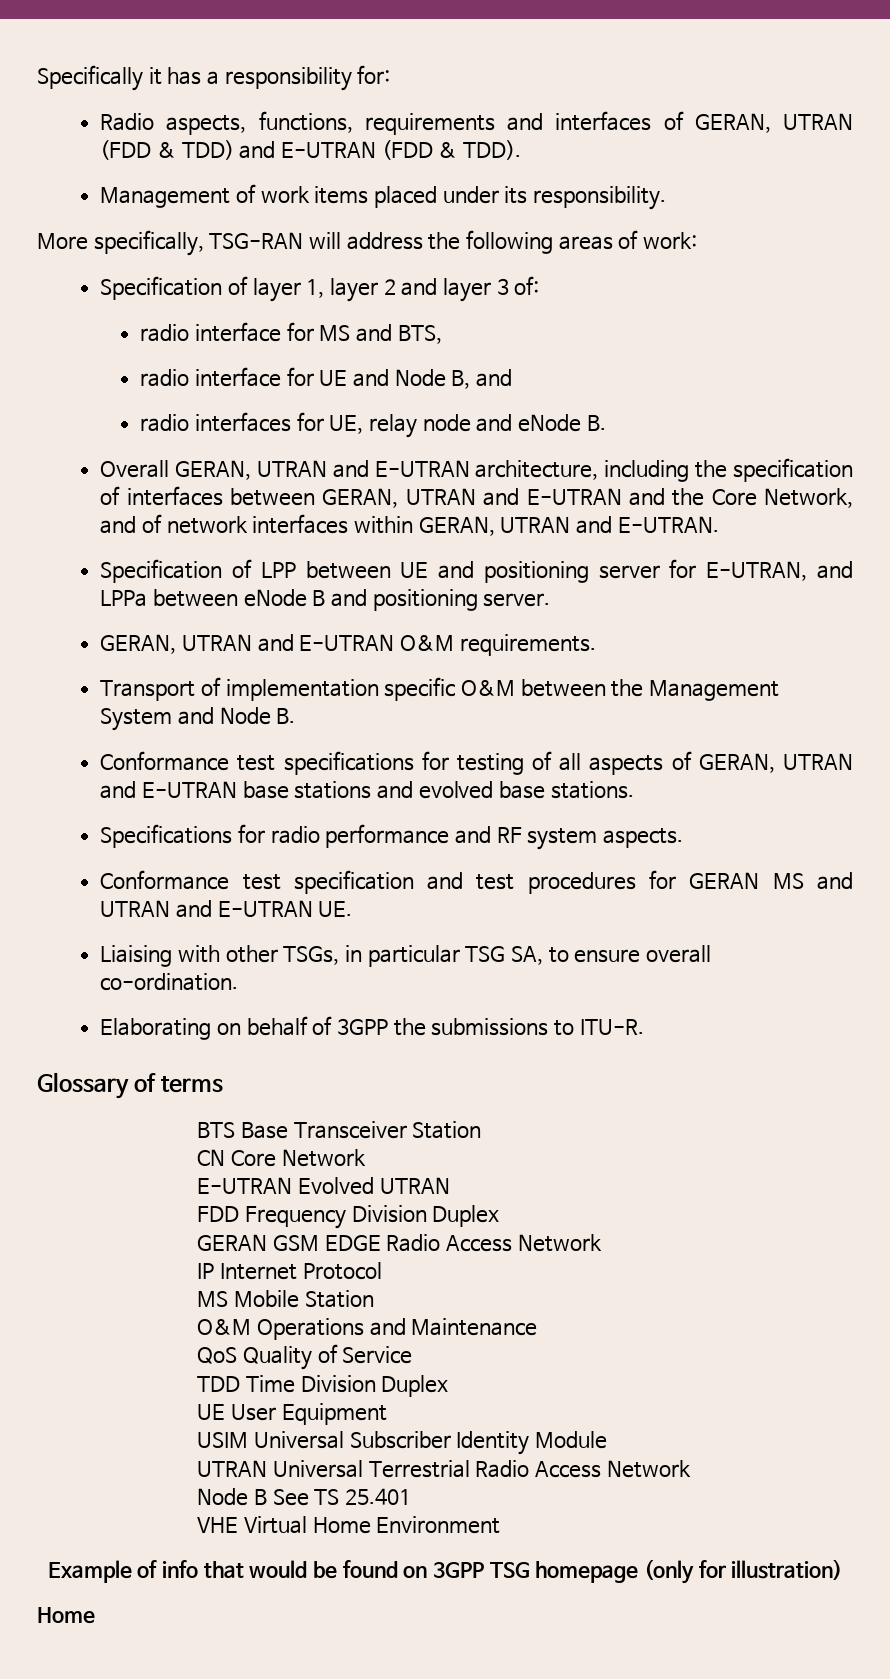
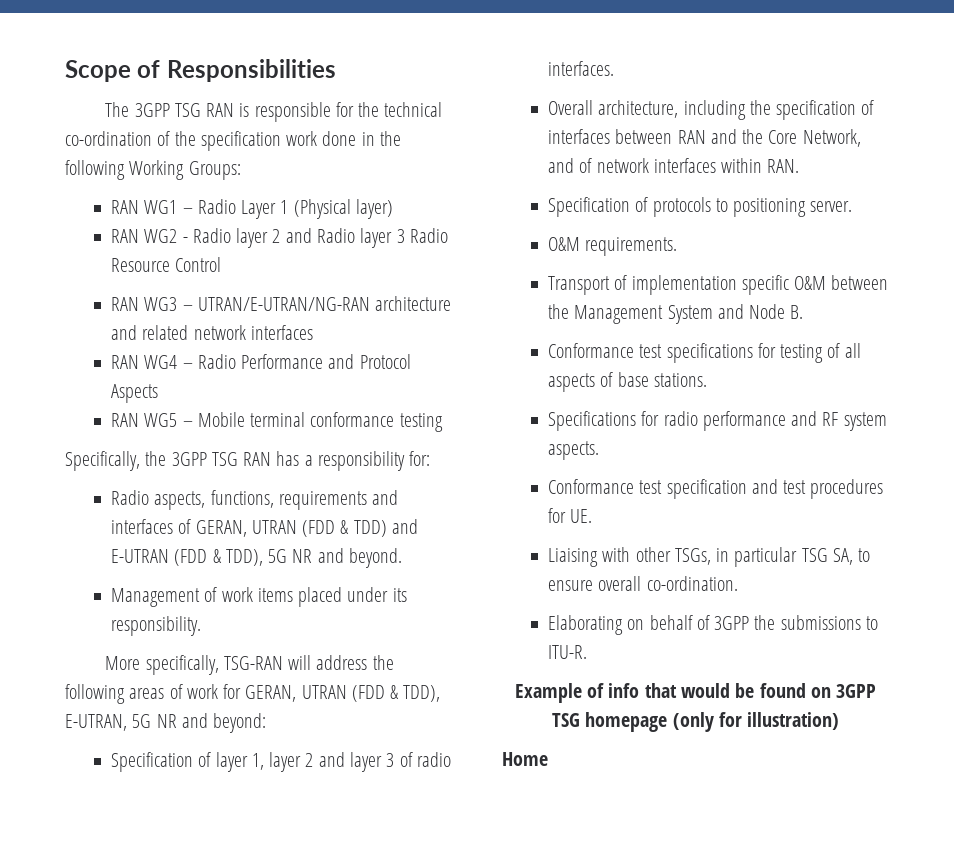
[37,65,162,91] Specifically it -> [65,59,336,82] [105,102,443,122] [65,131,401,151] [65,160,241,180] [111,199,393,219] [111,228,448,248] [111,257,222,272] [111,296,452,311] [111,325,313,340] [111,354,411,369] [111,384,159,403] [111,412,443,432] [65,451,272,471] Scope of Responsibilities // The 3GPP TSG RAN is responsible for the technical co-ordination of the specification work done in the following Working Groups: // RAN WG1 – Radio Layer 1 (Physical layer) // RAN WG2 - Radio layer 2 and Radio layer 3 Radio Resource Control // RAN WG3 – UTRAN/E-UTRAN/NG-RAN architecture and related network interfaces // RAN WG4 – Radio Performance and Protocol Aspects // RAN WG5 – Mobile terminal conformance testing // Specifically, the 3GPP TSG RAN
[462,140,521,160] TDD). -> [225,548,402,568] TDD), 5G NR and beyond.
[642,232,697,249] work: -> [186,684,441,702] [65,713,267,733] work for GERAN, UTRAN (FDD & TDD), E-UTRAN, 5G NR and beyond:
[514,276,540,295] [140,322,442,344] [140,367,513,389] [140,412,606,438] [100,460,470,480] of: // radio interface for MS and BTS, // radio interface for UE and Node B, and // radio interfaces for UE, relay node and eNode B. // Overall GERAN, UTRAN and E-UTRAN -> [399,752,451,767] [548,61,615,76] [548,100,594,115] of radio interfaces. // Overall
[322,488,622,508] GERAN, UTRAN and E-UTRAN -> [677,130,706,144] RAN
[418,516,719,536] [100,559,854,583] [100,589,551,611] [100,634,395,654] GERAN, UTRAN and E-UTRAN. // Specification of LPP between UE and positioning server for E-UTRAN, and LPPa between eNode B and positioning server. // GERAN, UTRAN and E-UTRAN -> [767,159,800,173] [548,197,853,217] RAN. // Specification of protocols to positioning server. //
[698,753,853,773] [100,781,494,799] GERAN, UTRAN and E-UTRAN base stations and evolved -> (614, 379) none
[689,872,854,890] [100,900,313,918] GERAN MS and UTRAN and E-UTRAN -> (567, 515) none
[37,1072,224,1099] [197,1121,482,1139] [197,1149,366,1167] [197,1177,450,1195] [197,1205,500,1229] [197,1234,602,1252] [197,1262,382,1280] [197,1290,374,1308] [197,1318,538,1340] [197,1344,413,1370] [197,1375,449,1397] [197,1403,387,1425] [197,1431,608,1455] [197,1460,691,1478] [197,1488,412,1506] [197,1516,501,1534] // Glossary of terms // BTS Base Transceiver Station // CN Core Network // E-UTRAN Evolved UTRAN // FDD Frequency Division Duplex // GERAN GSM EDGE Radio Access Network // IP Internet Protocol // MS Mobile Station // O&M Operations and Maintenance // QoS Quality of Service // TDD Time Division Duplex // UE User Equipment // USIM Universal Subscriber Identity Module // UTRAN Universal Terrestrial Radio Access Network // Node B See TS 25.401 // VHE Virtual Home Environment -> (588, 652) none

